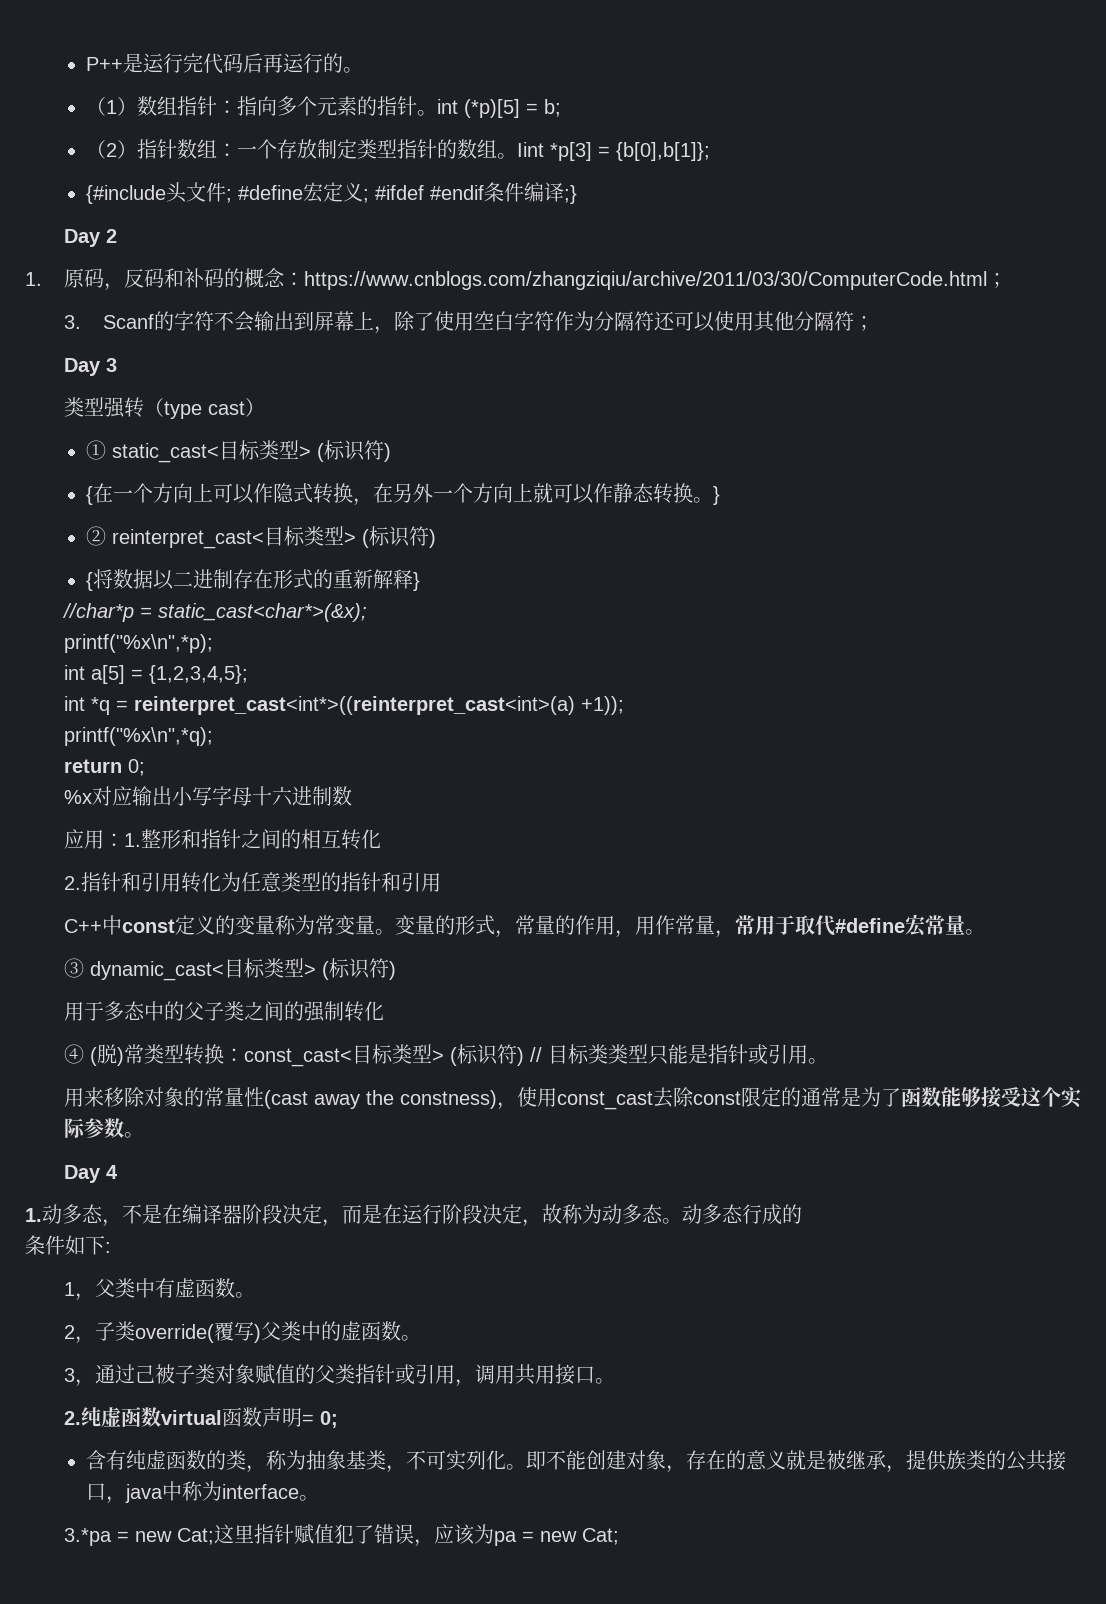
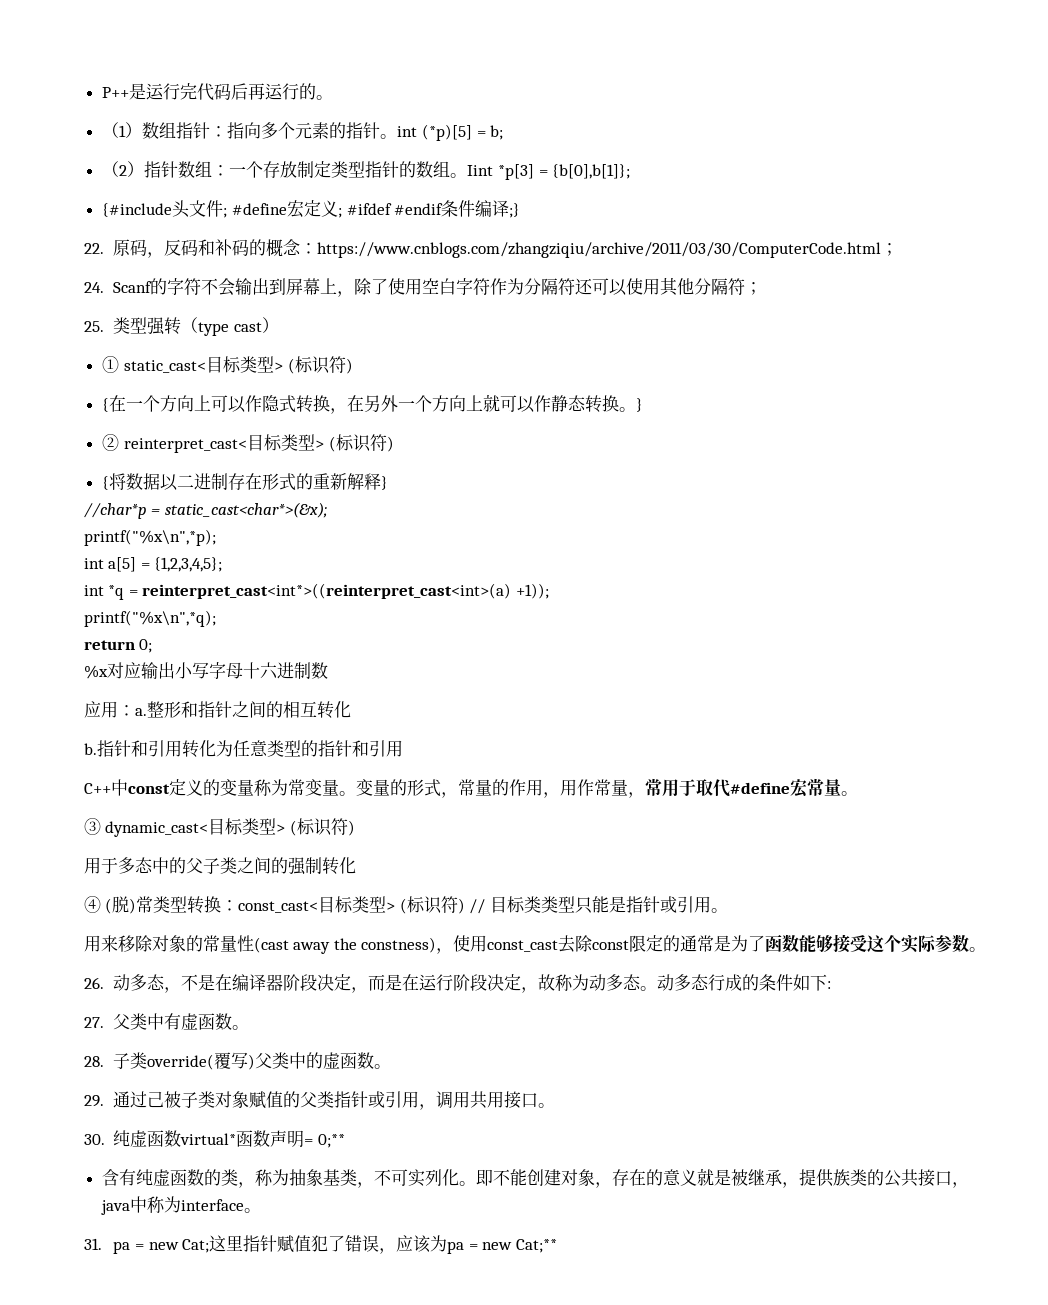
[63,229,117,247] [25,272,42,286] Day 2 // 1. -> [83,243,104,254] 22.
[63,315,81,329] 3. -> [83,282,104,293] 24.
[63,358,117,376] Day 3 // -> [83,321,104,332] 25.
[123,833,141,847] 1. -> [134,708,147,716] a.
[63,876,81,890] 2. -> [83,743,97,755] b.
[63,1165,118,1183] [25,1208,42,1222] Day 4 // 1. -> [83,977,104,989] 26.
(802, 1214) // -> (760, 982) none
[63,1282,95,1301] 1， -> [83,1017,104,1028] 27.
[63,1325,95,1344] 2， -> [83,1056,104,1067] 28.
[63,1368,95,1387] 3， -> [83,1095,104,1107] 29.
[63,1407,222,1427] 2.纯虚函数virtual -> [83,1130,237,1147] 30.纯虚函数virtual*
[319,1411,338,1428] 0; -> [317,1134,345,1148] 0;**
[63,1528,112,1546] 3.*pa -> [83,1238,131,1254] 31. pa
[581,1528,619,1545] Cat; -> [515,1239,557,1253] Cat;**

